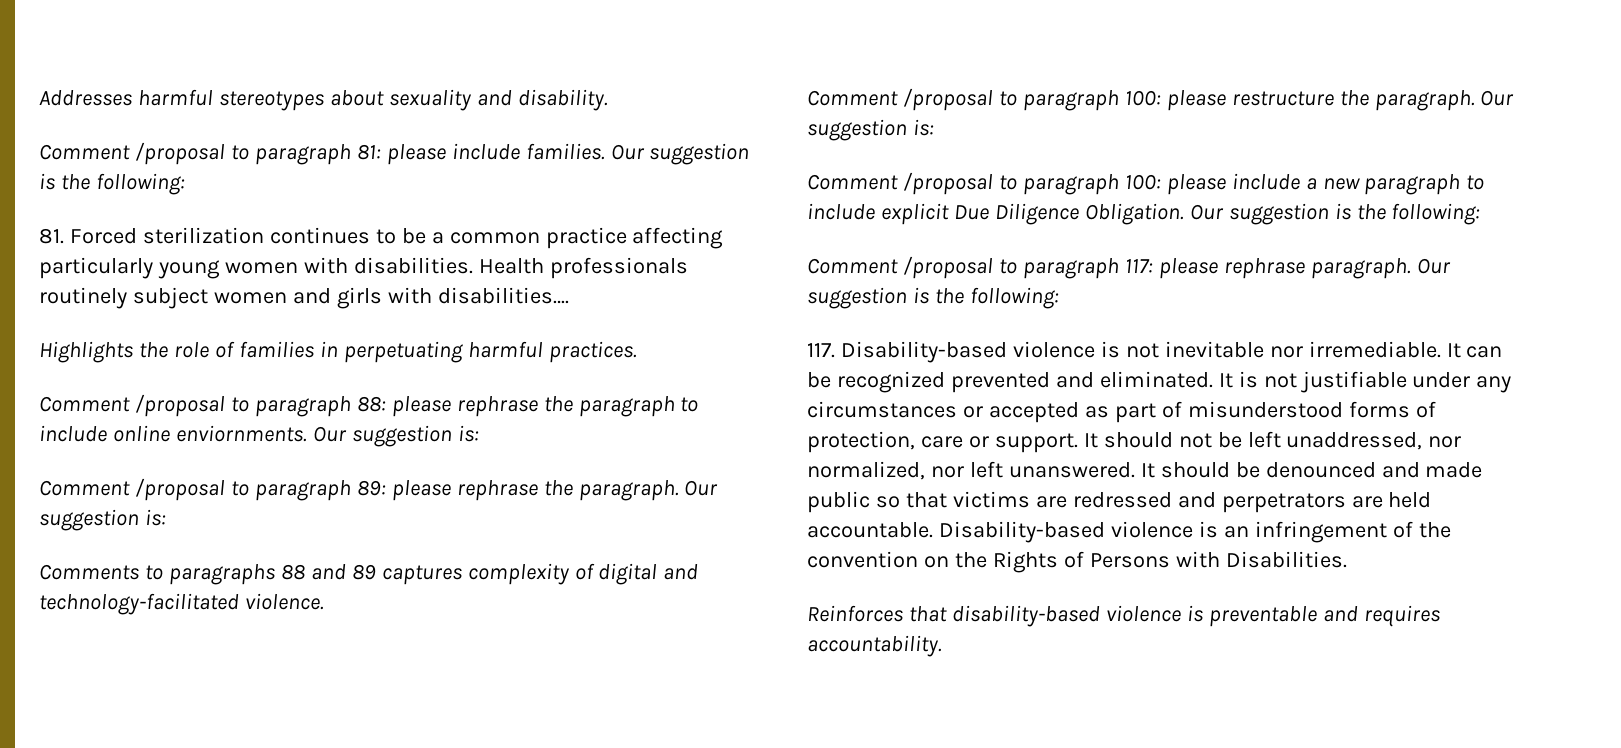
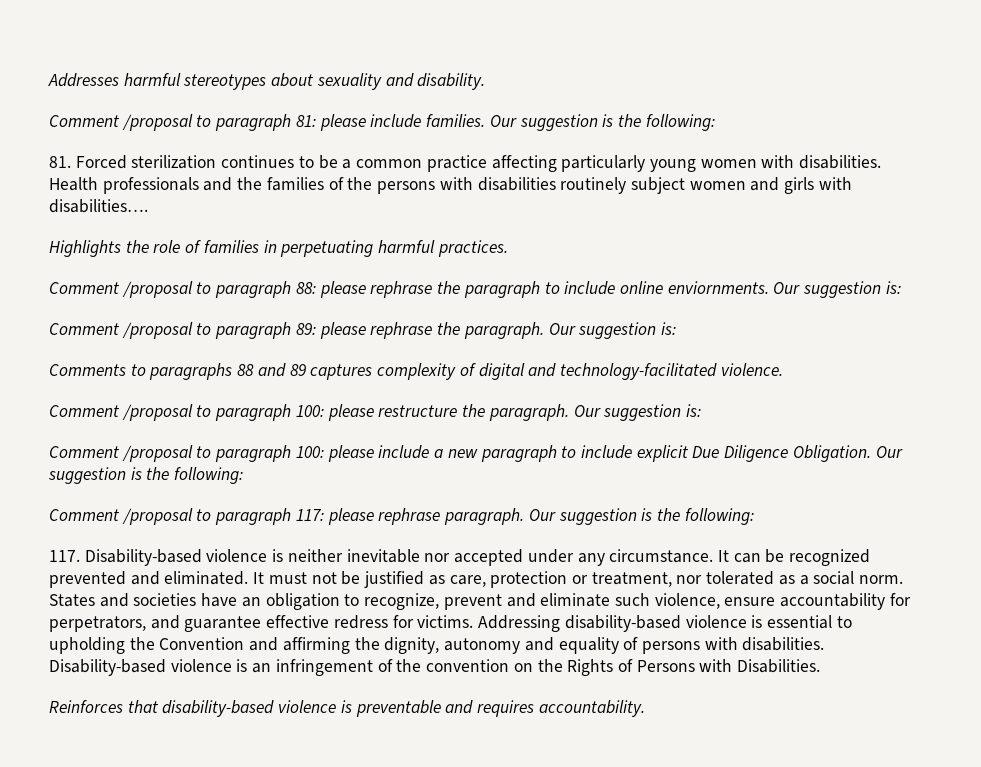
(688, 268) none -> [203,177,556,194] and the families of the persons with disabilities
[1125,343,1159,358] not -> [287,549,343,562] neither
[1308,341,1441,358] irremediable. -> [454,549,714,566] accepted under any circumstance.
[1238,371,1512,393] [807,401,1436,423] [807,431,1462,453] [807,461,1483,480] [807,491,1432,513] [807,522,933,538] is not justifiable under any circumstances or accepted as part of misunderstood forms of protection, care or support. It should not be left unaddressed, nor normalized, nor left unanswered. It should be denounced and made public so that victims are redressed and perpetrators are held accountable. -> [268,571,904,588] [49,593,911,610] [49,615,852,632] [49,637,825,654] must not be justified as care, protection or treatment, nor tolerated as a social norm. States and societies have an obligation to recognize, prevent and eliminate such violence, ensure accountability for perpetrators, and guarantee effective redress for victims. Addressing disability-based violence is essential to upholding the Convention and affirming the dignity, autonomy and equality of persons with disabilities.

